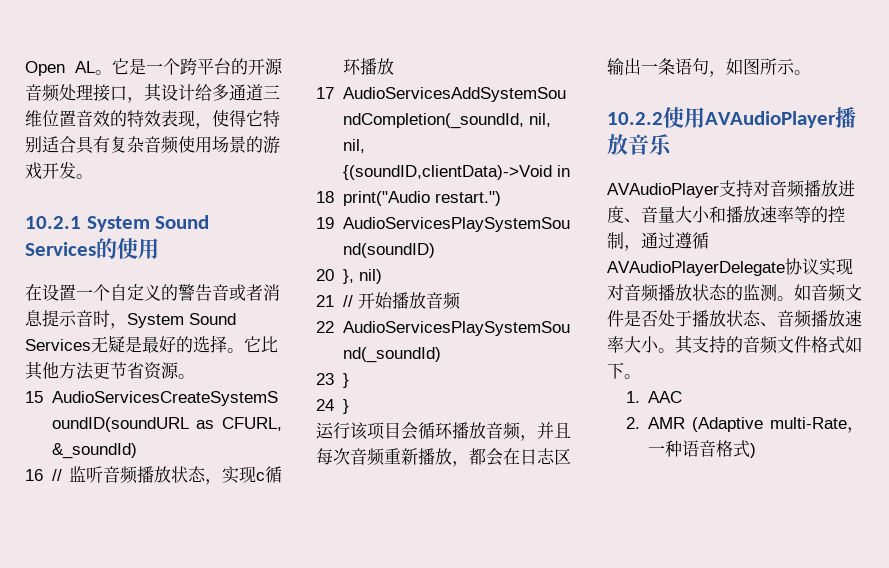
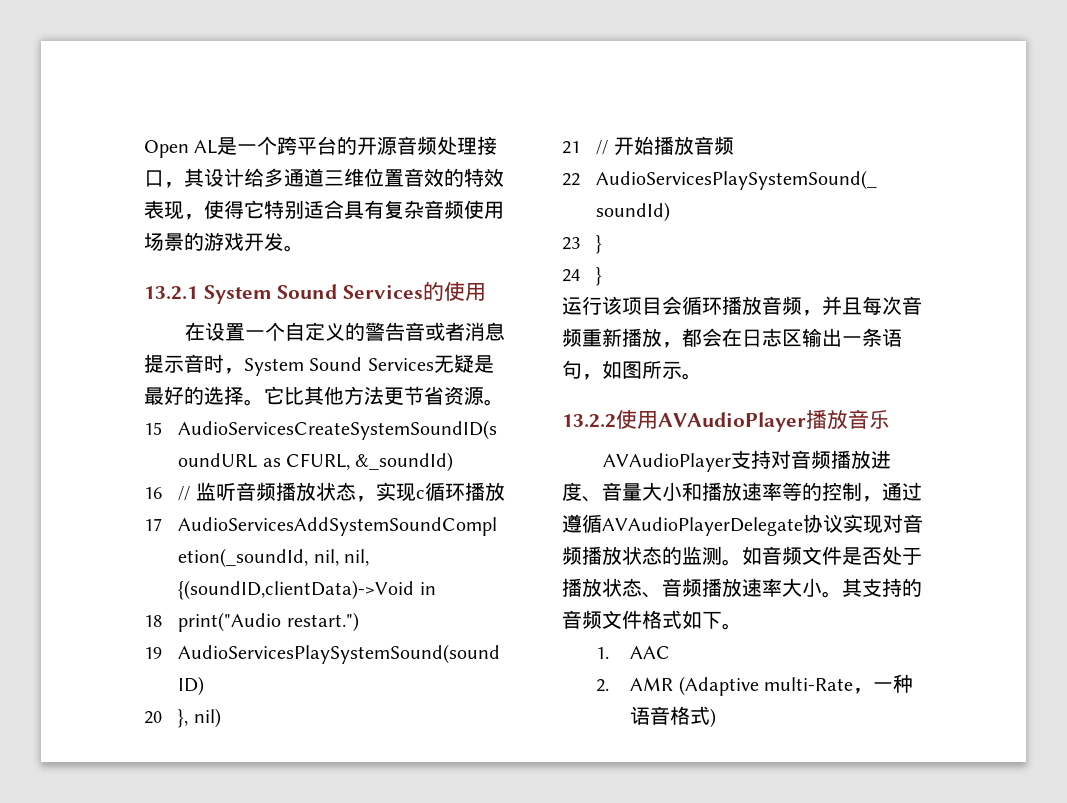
[95,58,129,75] 。它 -> (218, 147) none
[25,216,81,229] 10.2.1 -> [144,286,198,300] 13.2.1
[607,112,663,125] 10.2.2 -> [562,414,616,428] 13.2.2

